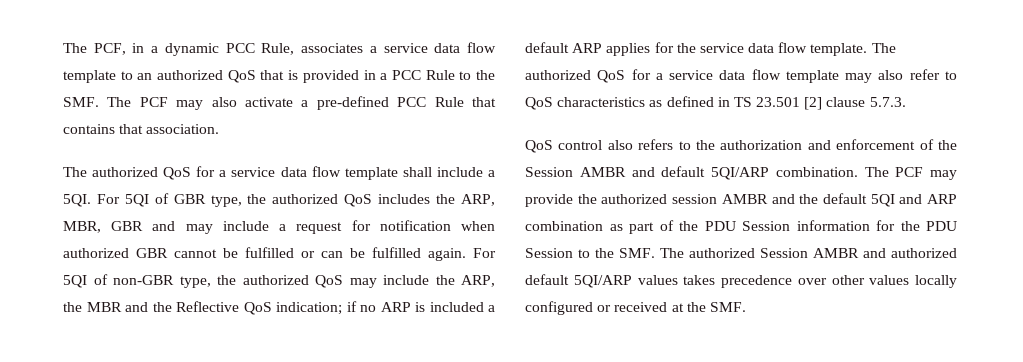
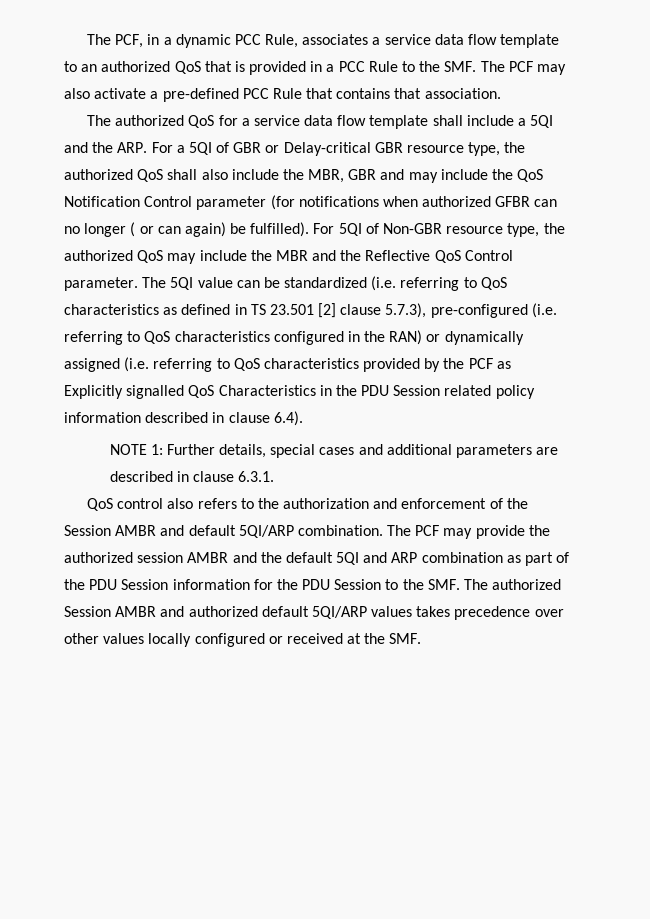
[63,193,496,207] 5QI. For 5QI of GBR type, the authorized QoS includes the ARP, -> [530,115,554,128] [64,142,526,156] [64,169,304,182] 5QI and the ARP. For a 5QI of GBR or Delay-critical GBR resource type, the authorized QoS shall also include the
[279,220,496,234] [63,247,496,261] [63,274,174,288] a request for notification when authorized GBR cannot be fulfilled or can be fulfilled again. For 5QI of non-GBR -> [492,169,544,182] [64,195,558,210] [64,222,504,237] the QoS Notification Control parameter (for notifications when authorized GFBR can no longer ( or can again) be fulfilled). For 5QI of Non-GBR resource
[461,275,495,287] [63,302,82,312] ARP, the -> (272, 255) none
[276,301,495,315] [525,42,896,56] [525,69,940,83] indication; if no ARP is included a default ARP applies for the service data flow template. The authorized QoS for a service data flow template may also refer -> [464,250,513,261] [64,276,460,291] Control parameter. The 5QI value can be standardized (i.e. referring
[869,97,906,107] 5.7.3. -> [385,303,557,318] [64,330,524,345] [64,357,511,372] [64,385,535,399] [64,411,303,426] [109,444,559,458] [109,471,275,482] 5.7.3), pre-configured (i.e. referring to QoS characteristics configured in the RAN) or dynamically assigned (i.e. referring to QoS characteristics provided by the PCF as Explicitly signalled QoS Characteristics in the PDU Session related policy information described in clause 6.4). // NOTE 1: Further details, special cases and additional parameters are described in clause 6.3.1.

